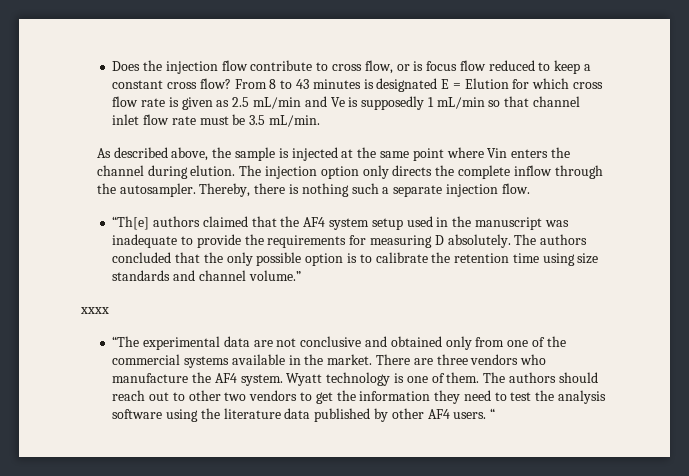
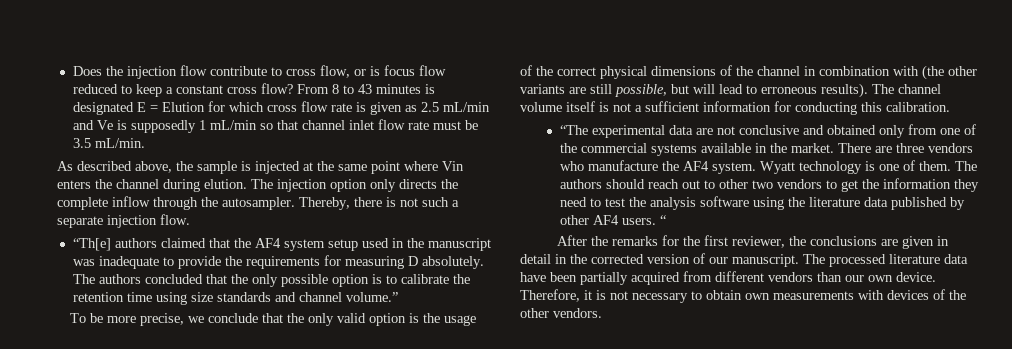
[301,183,349,197] nothing -> [400,198,419,207] not
[80,307,109,314] xxxx -> [70,313,477,326] [520,65,977,80] [520,83,941,98] [520,101,950,115] To be more precise, we conclude that the only valid option is the usage of the correct physical dimensions of the channel in combination with (the other variants are still possible, but will lead to erroneous results). The channel volume itself is not a sufficient information for conducting this calibration.
(496, 413) none -> [557,235,950,249] [520,253,968,267] [520,271,936,285] [520,289,966,303] [520,308,602,318] // After the remarks for the first reviewer, the conclusions are given in detail in the corrected version of our manuscript. The processed literature data have been partially acquired from different vendors than our own device. Therefore, it is not necessary to obtain own measurements with devices of the other vendors.

